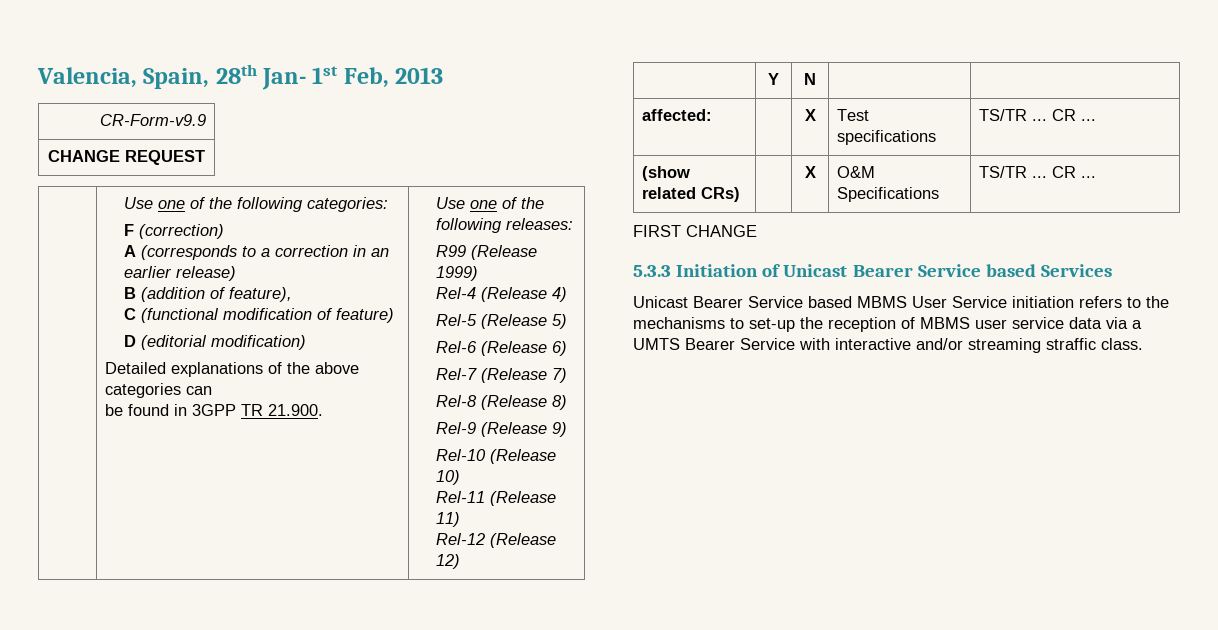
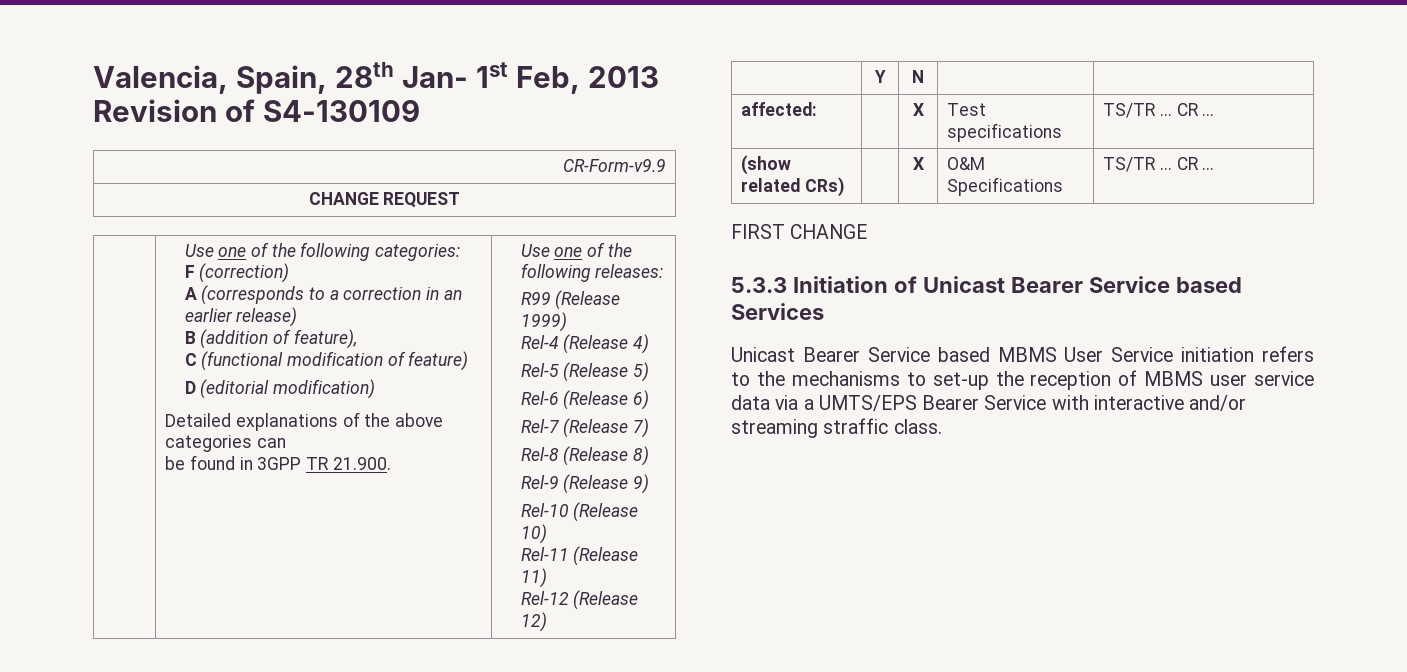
(444, 75) none -> [93,99,420,122] Revision of S4-130109
[633,338,680,350] UMTS -> [818,395,917,411] UMTS/EPS

